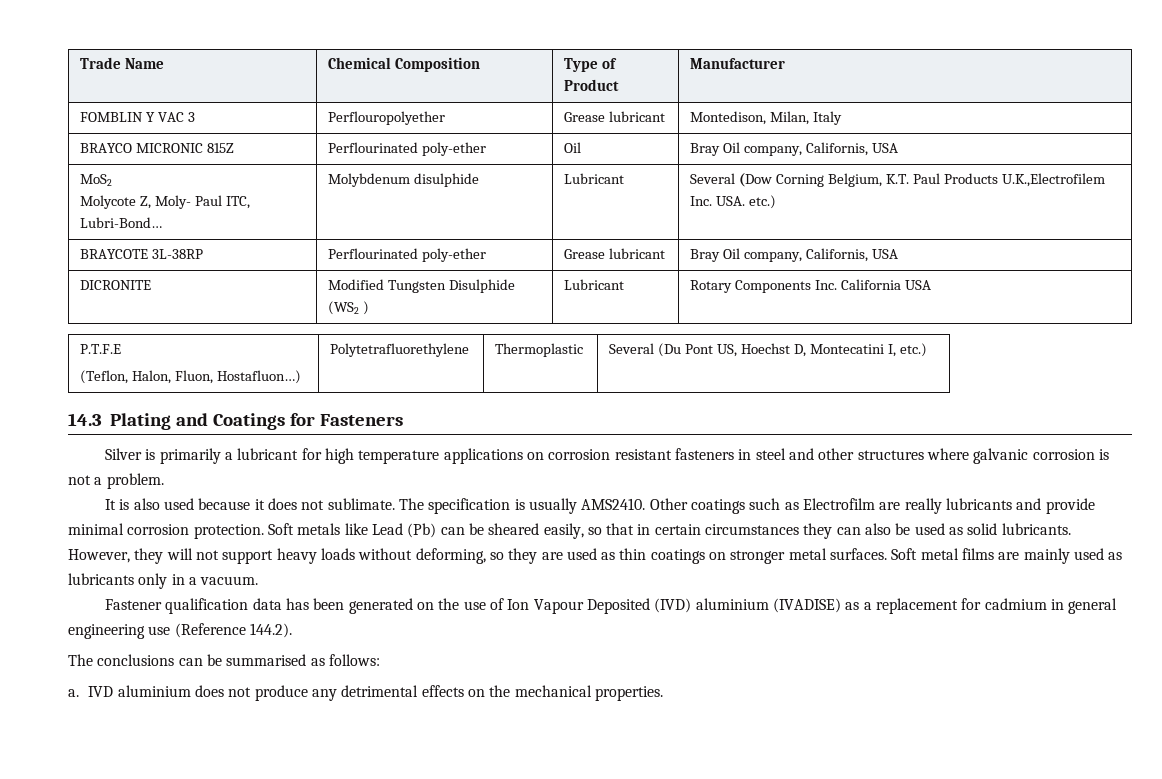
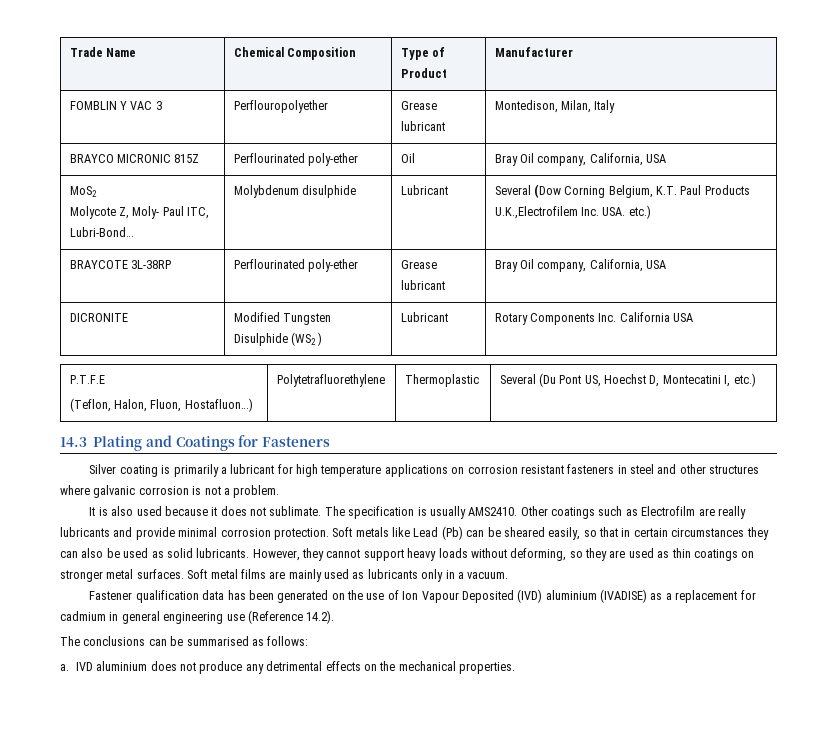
[806,142,869,156] Californis, -> [589,153,643,166] California,
[806,248,869,262] Californis, -> [589,259,643,272] California,
(143, 454) none -> [119,465,158,477] coating
[166,548,219,560] will not -> [326,549,361,558] cannot
[249,623,292,638] 144.2). -> [306,610,335,624] 14.2).

